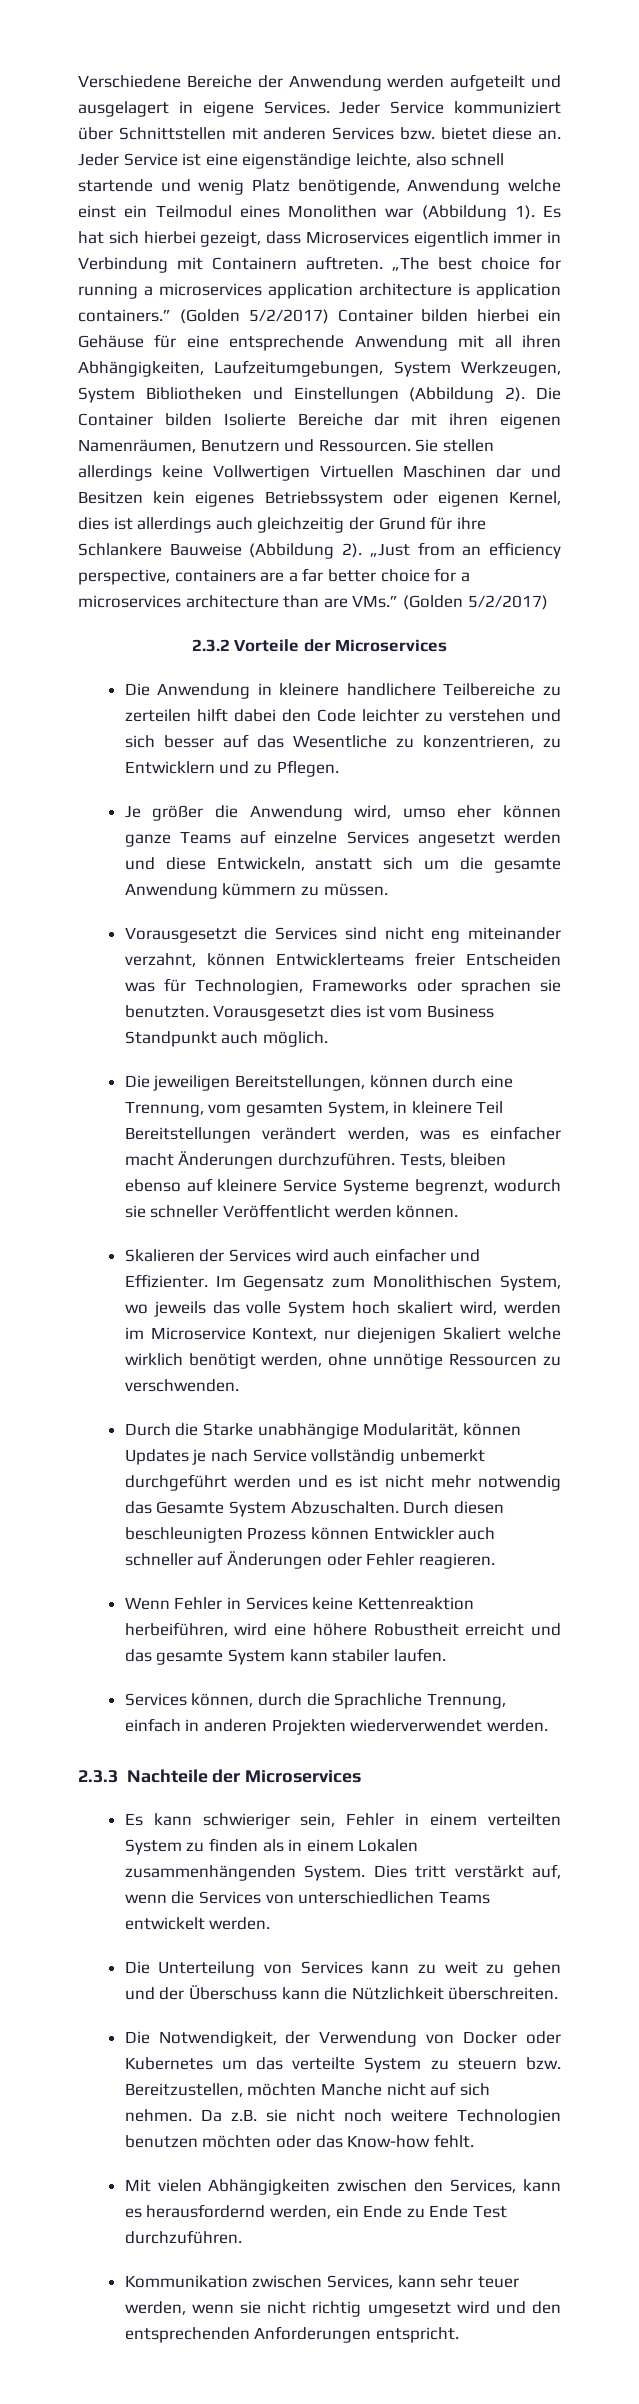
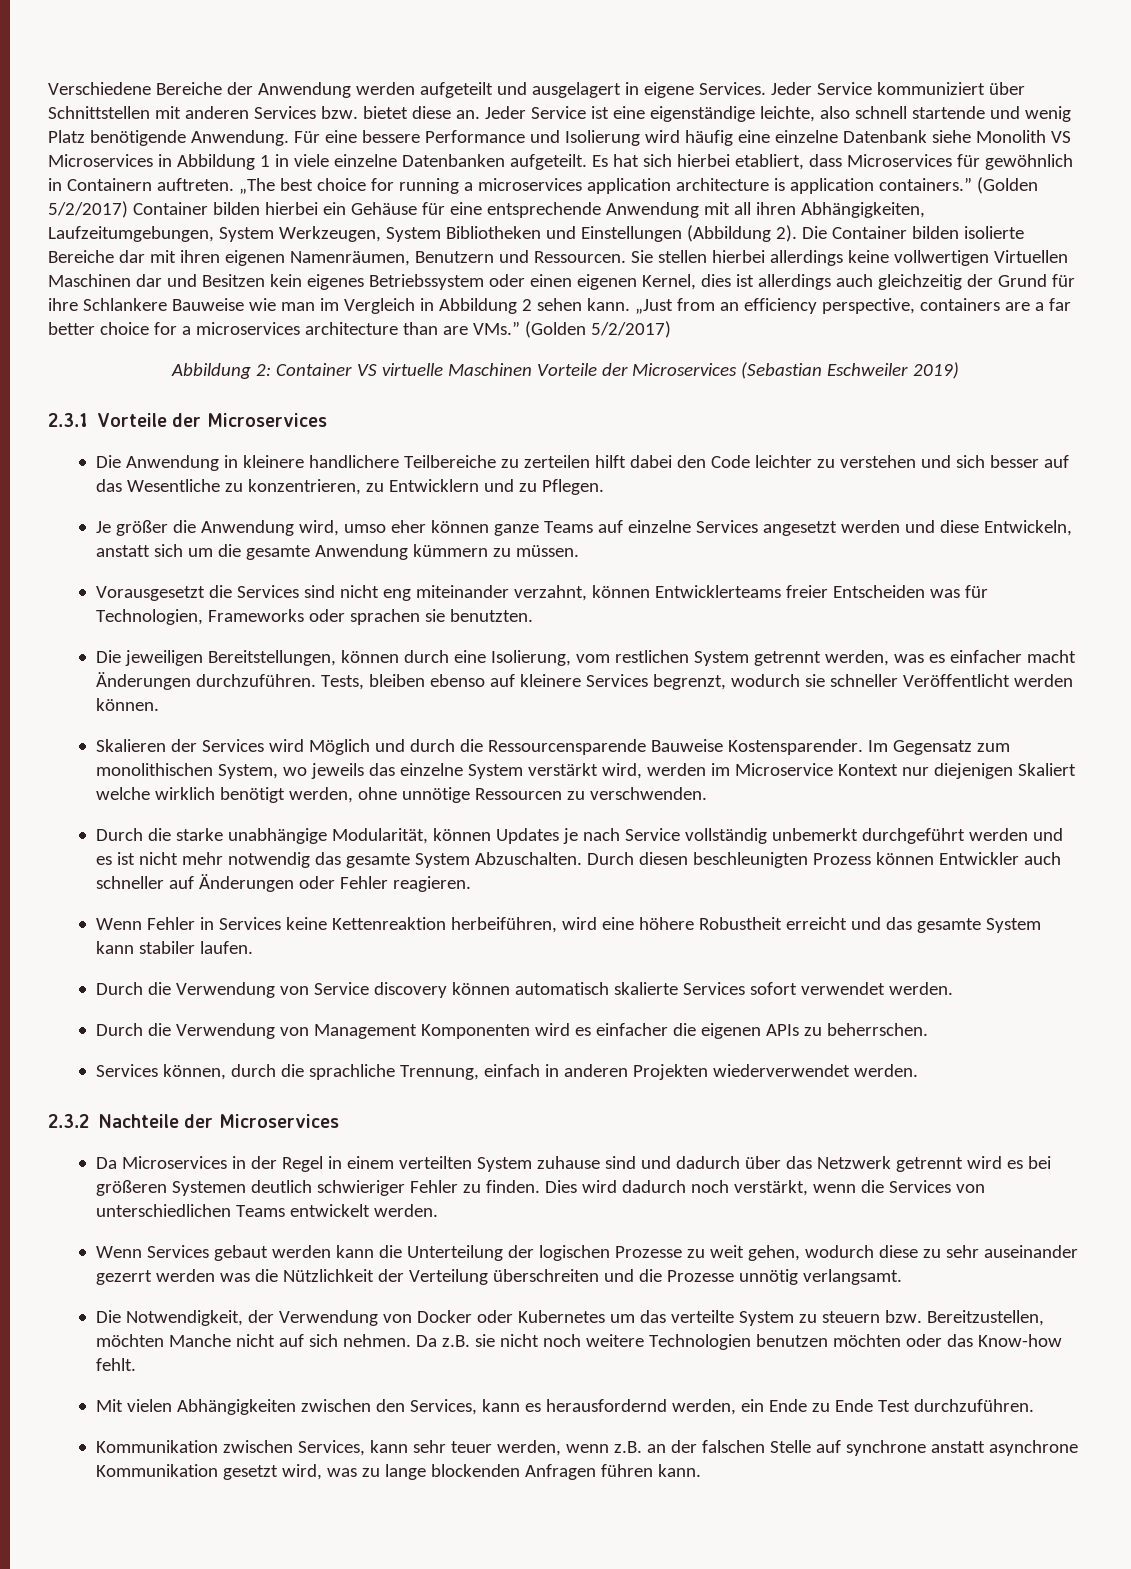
[297,179,561,195] [78,205,535,221] benötigende, Anwendung welche einst ein Teilmodul eines Monolithen war (Abbildung 1). -> [89,130,1071,146] [48,154,587,170] benötigende Anwendung. Für eine bessere Performance und Isolierung wird häufig eine einzelne Datenbank siehe Monolith VS Microservices in Abbildung 1 in viele einzelne Datenbanken aufgeteilt.
[200,231,262,247] gezeigt, -> [734,154,804,170] etabliert,
[413,231,561,247] [78,257,203,273] eigentlich immer in Verbindung mit -> [956,154,1073,170] [48,178,62,191] für gewöhnlich in
[223,413,286,426] Isolierte -> [963,226,1024,239] isolierte
(494, 445) none -> [711,250,765,263] hierbei
[212,465,310,481] Vollwertigen -> [893,250,989,266] vollwertigen
(428, 497) none -> [529,274,572,287] einen
[249,543,363,559] (Abbildung 2). -> [248,298,630,314] wie man im Vergleich in Abbildung 2 sehen kann.
[191,639,230,652] 2.3.2 -> [170,362,960,379] [48,413,88,427] Abbildung 2: Container VS virtuelle Maschinen Vorteile der Microservices (Sebastian Eschweiler 2019) // 2.3.1
[213,1005,494,1021] [124,1031,328,1047] Vorausgesetzt dies ist vom Business Standpunkt auch möglich. -> (533, 615) none
[124,1101,504,1117] [124,1127,337,1143] Trennung, vom gesamten System, in kleinere Teil Bereitstellungen verändert -> [490,650,821,666] Isolierung, vom restlichen System getrennt
[283,1179,410,1195] Service Systeme -> [585,674,648,687] Services
[333,1248,481,1262] [124,1274,208,1288] auch einfacher und Effizienter. -> [308,739,863,755] Möglich und durch die Ressourcensparende Bauweise Kostensparender.
[373,1275,493,1288] Monolithischen -> [95,763,213,776] monolithischen
[246,1301,454,1317] volle System hoch skaliert -> [399,763,598,779] einzelne System verstärkt
[252,1327,318,1341] Kontext, -> [837,764,898,776] Kontext
[202,1423,253,1436] Starke -> [175,828,223,841] starke
[156,1501,225,1514] Gesamte -> [345,853,410,868] gesamte
(446, 1655) none -> [95,982,953,998] [95,1023,928,1039] // Durch die Verwendung von Service discovery können automatisch skalierte Services sofort verwendet werden. // Durch die Verwendung von Management Komponenten wird es einfacher die eigenen APIs zu beherrschen.
[334,1693,423,1709] Sprachliche -> [308,1064,395,1080] sprachliche
[78,1770,118,1783] 2.3.3 -> [48,1114,89,1128] 2.3.2
[124,1813,561,1829] [124,1838,419,1855] [124,1864,561,1881] Es kann schwieriger sein, Fehler in einem verteilten System zu finden als in einem Lokalen zusammenhängenden System. Dies tritt verstärkt auf, -> [95,1156,1051,1172] [95,1180,808,1196] Da Microservices in der Regel in einem verteilten System zuhause sind und dadurch über das Netzwerk getrennt wird es bei größeren Systemen deutlich schwieriger Fehler zu finden. Dies wird dadurch noch verstärkt,
[124,1961,561,1977] [124,1985,559,2000] Die Unterteilung von Services kann zu weit zu gehen und der Überschuss kann die Nützlichkeit überschreiten. -> [95,1245,1078,1261] [95,1269,902,1285] Wenn Services gebaut werden kann die Unterteilung der logischen Prozesse zu weit gehen, wodurch diese zu sehr auseinander gezerrt werden was die Nützlichkeit der Verteilung überschreiten und die Prozesse unnötig verlangsamt.
[240,2301,561,2317] [124,2326,459,2343] sie nicht richtig umgesetzt wird und den entsprechenden Anforderungen entspricht. -> [613,1440,1078,1456] [95,1464,701,1480] z.B. an der falschen Stelle auf synchrone anstatt asynchrone Kommunikation gesetzt wird, was zu lange blockenden Anfragen führen kann.

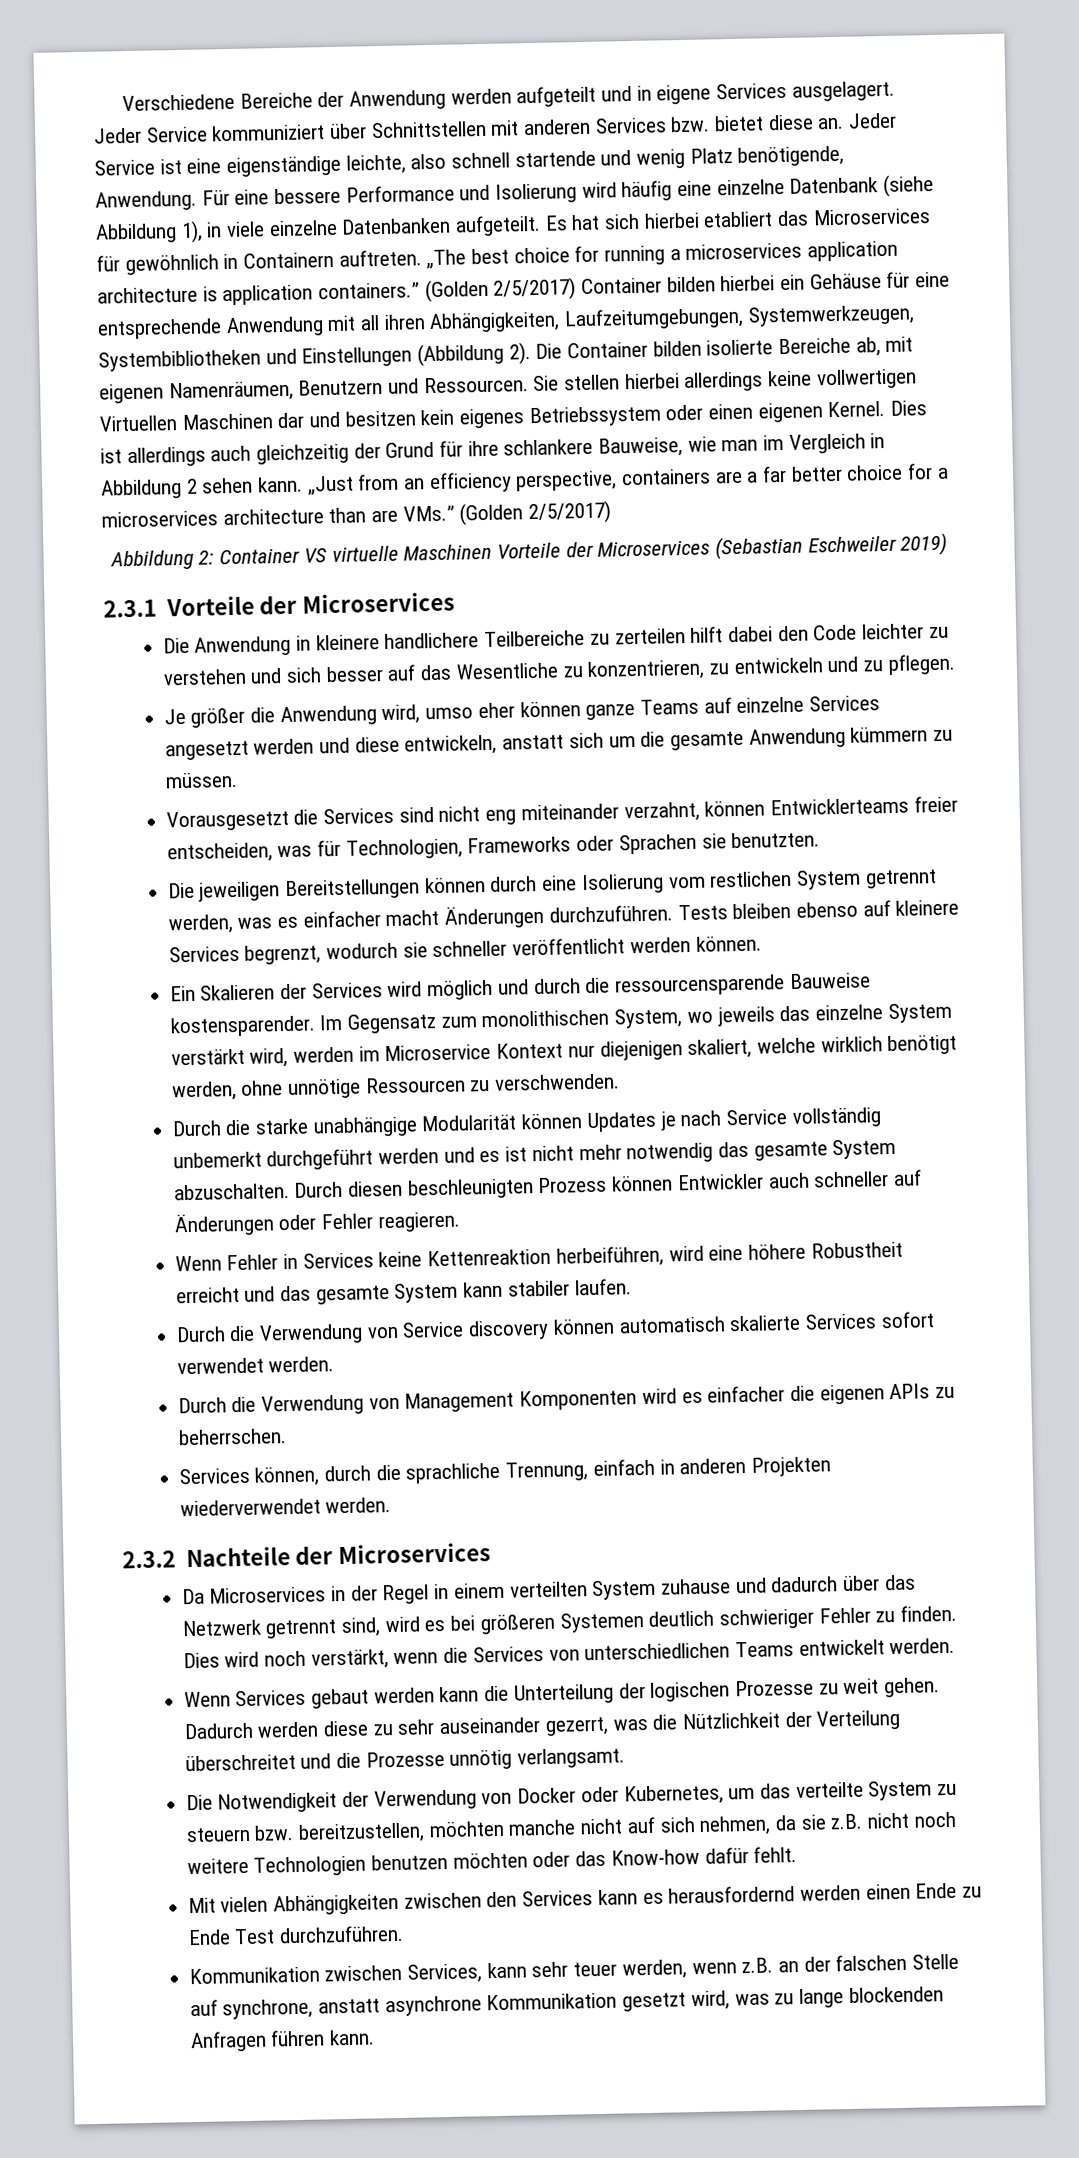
[531,82,621,98] ausgelagert -> (633, 93) none
[698,82,766,95] Services. -> [716,80,895,102] Services ausgelagert.
[89,130,186,146] benötigende -> [737,145,845,167] benötigende,
[931,130,1071,143] [48,154,270,170] siehe Monolith VS Microservices in Abbildung 1 -> [883,173,935,197] [95,220,203,244] (siehe Abbildung 1),
[734,154,842,170] etabliert, dass -> [703,210,810,228] etabliert das
[48,201,128,218] 5/2/2017) -> [493,277,577,301] 2/5/2017)
[218,226,541,242] System Werkzeugen, System Bibliotheken -> [747,304,915,327] [98,349,261,372] Systemwerkzeugen, Systembibliotheken
[118,250,220,263] dar mit ihren -> [855,336,914,357] ab, mit
[201,274,265,287] Besitzen -> [344,410,416,427] besitzen
[641,274,731,290] Kernel, dies -> [827,400,928,418] Kernel. Dies
[82,298,244,311] Schlankere Bauweise -> [503,437,684,458] schlankere Bauweise,
[590,321,671,338] 5/2/2017) -> [528,500,612,525] 2/5/2017)
[388,479,479,492] Entwicklern -> [733,657,823,675] entwickeln
[541,479,604,495] Pflegen. -> [887,653,956,675] pflegen.
[983,520,1072,536] Entwickeln, -> [404,734,498,756] entwickeln,
[832,585,925,598] Entscheiden -> [166,842,273,864] entscheiden,
[349,609,420,625] sprachen -> [618,833,697,855] Sprachen
[207,650,336,666] Bereitstellungen, -> [285,878,421,901] Bereitstellungen
[490,650,571,666] Isolierung, -> [580,873,664,895] Isolierung
[320,675,364,690] Tests, -> [677,904,728,921] Tests
[902,674,1010,687] Veröffentlicht -> [512,937,626,956] veröffentlicht
(159, 704) none -> [169,985,196,1002] Ein
[308,739,370,755] Möglich -> [427,979,494,1001] möglich
[487,739,863,755] Ressourcensparende Bauweise Kostensparender. -> [613,972,871,997] [169,1015,316,1038] ressourcensparende Bauweise kostensparender.
[1017,763,1076,776] Skaliert -> [687,1038,753,1060] skaliert,
[331,828,428,844] Modularität, -> [421,1114,517,1132] Modularität
[474,852,582,865] Abzuschalten. -> [173,1183,290,1201] abzuschalten.
[604,1156,636,1169] sind -> (731, 1586) none
(963, 1164) none -> [341,1617,382,1638] sind,
[621,1180,686,1193] dadurch -> (260, 1659) none
[747,1245,874,1261] gehen, wodurch -> [882,1677,940,1698] [183,1721,320,1740] gehen. Dadurch werden
[95,1269,215,1285] gezerrt werden -> [544,1716,609,1737] gezerrt,
[492,1269,599,1282] überschreiten -> [184,1753,296,1772] überschreitet
[125,1310,243,1326] Notwendigkeit, -> [217,1792,338,1814] Notwendigkeit
[517,1310,605,1323] Kubernetes -> [623,1784,724,1806] Kubernetes,
[926,1310,1044,1326] [95,1334,495,1347] Bereitzustellen, möchten Manche nicht auf sich nehmen. Da z.B. sie -> [298,1813,863,1844] bereitzustellen, möchten manche nicht auf sich nehmen, da sie z.B.
(1062, 1340) none -> [704,1846,749,1864] dafür
[409,1399,477,1415] Services, -> [522,1890,594,1907] Services
[671,1399,764,1415] werden, ein -> [799,1883,911,1901] werden einen
[845,1440,926,1456] synchrone -> [222,1998,314,2020] synchrone,

